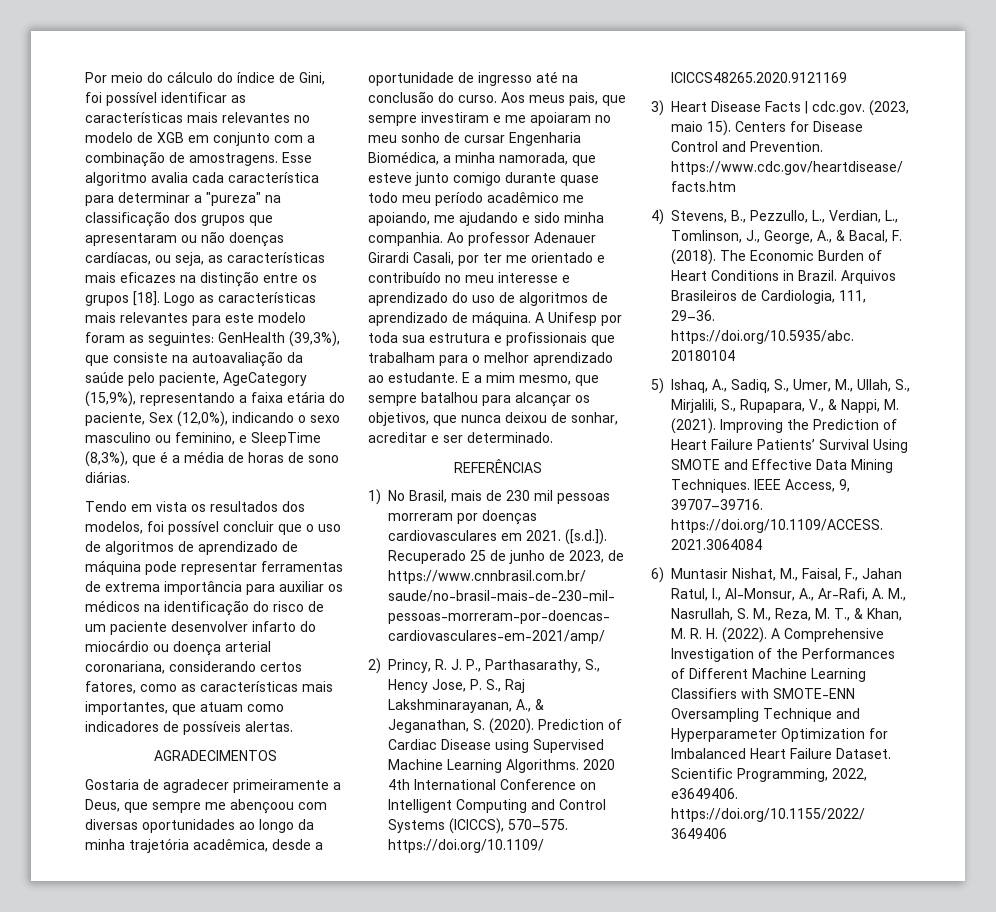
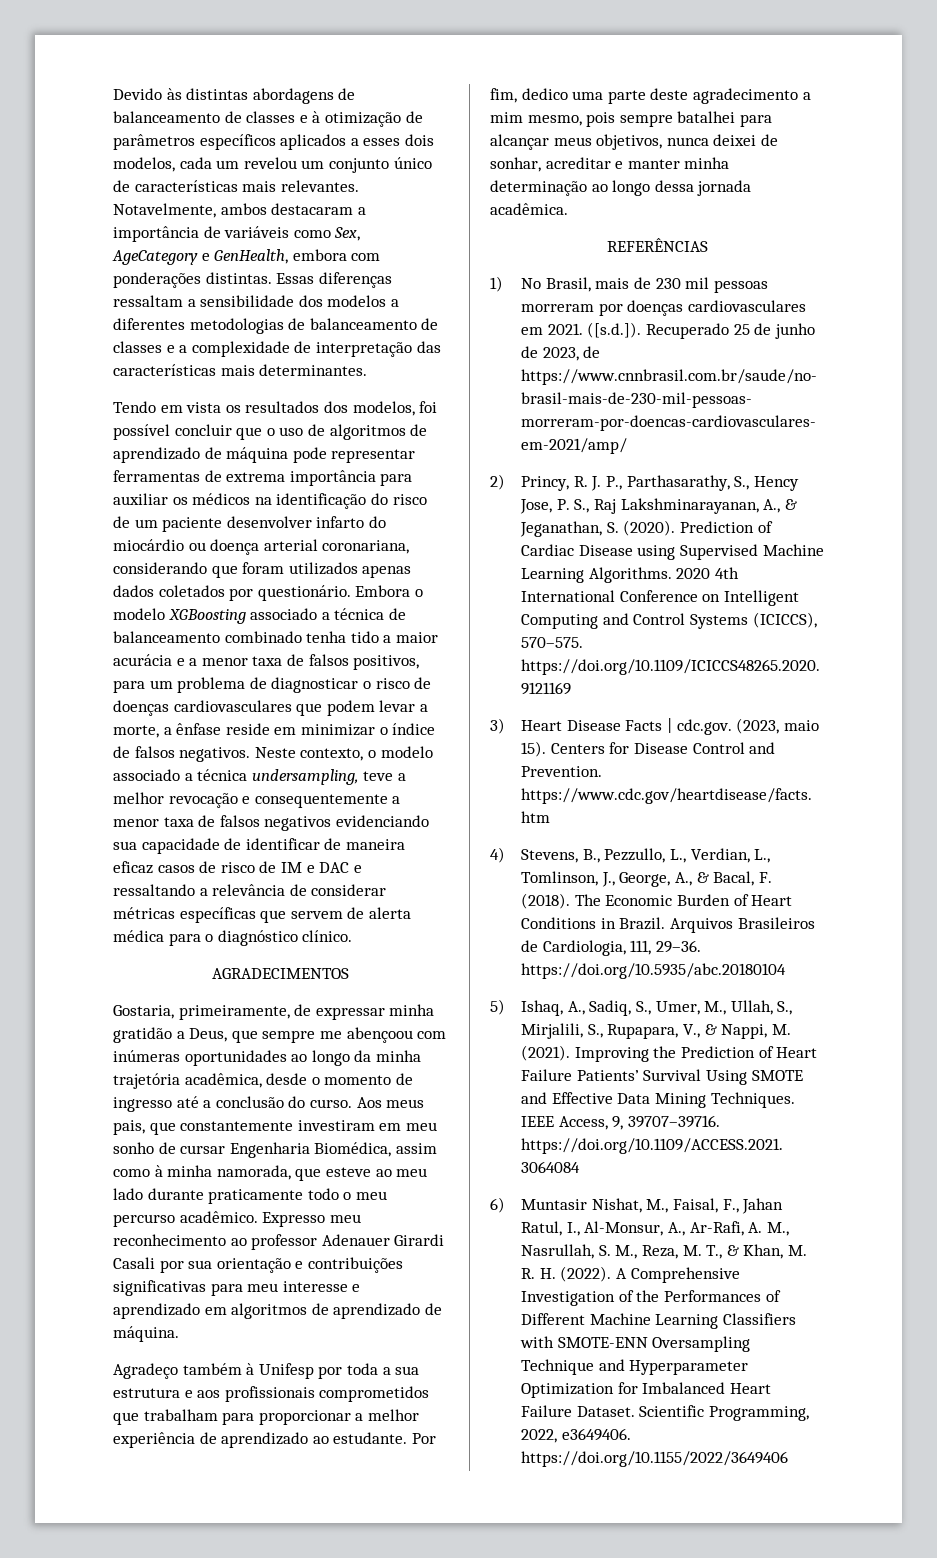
[85,71,325,85] [85,92,246,106] [85,112,310,123] [85,132,315,146] [85,151,312,167] [85,172,319,186] [85,192,281,206] [85,211,273,227] [85,231,284,247] [85,252,325,266] [85,271,317,287] [85,291,316,306] [85,312,306,326] [85,331,340,347] [85,351,303,367] [85,372,307,386] [85,391,345,407] [85,411,340,427] [85,432,321,446] [85,451,339,467] [85,471,130,483] Por meio do cálculo do índice de Gini, foi possível identificar as características mais relevantes no modelo de XGB em conjunto com a combinação de amostragens. Esse algoritmo avalia cada característica para determinar a "pureza" na classificação dos grupos que apresentaram ou não doenças cardíacas, ou seja, as características mais eficazes na distinção entre os grupos [18]. Logo as características mais relevantes para este modelo foram as seguintes: GenHealth (39,3%), que consiste na autoavaliação da saúde pelo paciente, AgeCategory (15,9%), representando a faixa etária do paciente, Sex (12,0%), indicando o sexo masculino ou feminino, e SleepTime (8,3%), que é a média de horas de sono diárias. -> [113,88,356,104] [113,111,423,127] [113,134,434,150] [113,157,432,173] [113,180,359,192] [113,203,366,218] [113,226,361,242] [112,249,381,265] [113,272,392,288] [113,295,399,307] [113,318,439,334] [113,341,441,357] [113,364,368,376] Devido às distintas abordagens de balanceamento de classes e à otimização de parâmetros específicos aplicados a esses dois modelos, cada um revelou um conjunto único de características mais relevantes. Notavelmente, ambos destacaram a importância de variáveis como Sex, AgeCategory e GenHealth, embora com ponderações distintas. Essas diferenças ressaltam a sensibilidade dos modelos a diferentes metodologias de balanceamento de classes e a complexidade de interpretação das características mais determinantes.
[260,662,302,672] [85,681,333,694] [85,701,284,715] [85,721,293,735] [153,750,277,761] [85,779,329,793] certos fatores, como as características mais importantes, que atuam como indicadores de possíveis alertas. // AGRADECIMENTOS // Gostaria de agradecer primeiramente -> [211,562,412,578] [113,585,423,601] [113,608,406,624] [113,631,438,643] [113,654,420,670] [113,677,432,693] [113,700,428,716] [113,723,436,738] [113,746,433,762] [113,769,406,785] [113,792,401,808] [113,815,429,831] [113,838,405,854] [113,861,362,874] [113,884,387,896] [113,907,411,923] [113,930,353,946] [211,968,349,979] [113,1004,435,1020] [113,1027,172,1043] que foram utilizados apenas dados coletados por questionário. Embora o modelo XGBoosting associado a técnica de balanceamento combinado tenha tido a maior acurácia e a menor taxa de falsos positivos, para um problema de diagnosticar o risco de doenças cardiovasculares que podem levar a morte, a ênfase reside em minimizar o índice de falsos negativos. Neste contexto, o modelo associado a técnica undersampling, teve a melhor revocação e consequentemente a menor taxa de falsos negativos evidenciando sua capacidade de identificar de maneira eficaz casos de risco de IM e DAC e ressaltando a relevância de considerar métricas específicas que servem de alerta médica para o diagnóstico clínico. // AGRADECIMENTOS // Gostaria, primeiramente, de expressar minha gratidão
[85,819,138,830] diversas -> [113,1050,180,1062] inúmeras
[315,842,323,850] [368,72,454,86] a oportunidade -> [311,1075,392,1085] o momento
[562,75,578,83] na -> [203,1100,212,1108] a
[368,112,611,126] sempre investiram e me apoiaram no -> [180,1120,402,1131] constantemente investiram em
[443,155,451,163] a -> [395,1143,437,1154] [113,1165,163,1177] assim como à
[415,172,599,186] [368,192,584,206] [368,212,604,226] [368,232,596,246] [368,252,605,266] [368,272,461,283] junto comigo durante quase todo meu período acadêmico me apoiando, me ajudando e sido minha companhia. Ao professor Adenauer Girardi Casali, por ter me orientado e contribuído no -> [375,1168,428,1177] [113,1188,387,1204] [113,1211,361,1227] [113,1234,445,1250] [113,1257,403,1273] [113,1280,243,1296] ao meu lado durante praticamente todo o meu percurso acadêmico. Expresso meu reconhecimento ao professor Adenauer Girardi Casali por sua orientação e contribuições significativas para
[452,292,515,303] do uso de -> [204,1307,227,1315] em
[535,312,544,323] A -> [113,1363,255,1379] // Agradeço também à
(398, 337) none -> [382,1367,391,1375] a
[506,332,615,346] [368,352,613,366] [368,372,599,386] [368,392,590,407] [368,412,618,426] [368,432,553,443] profissionais que trabalham para o melhor aprendizado ao estudante. E a mim mesmo, que sempre batalhou para alcançar os objetivos, que nunca deixou de sonhar, acreditar e ser determinado. -> [197,1386,430,1402] [113,1409,419,1425] [113,1432,436,1448] [490,88,811,104] [490,111,772,127] [490,134,778,150] [490,157,730,172] [490,180,752,196] [490,203,568,215] aos profissionais comprometidos que trabalham para proporcionar a melhor experiência de aprendizado ao estudante. Por fim, dedico uma parte deste agradecimento a mim mesmo, pois sempre batalhei para alcançar meus objetivos, nunca deixei de sonhar, acreditar e manter minha determinação ao longo dessa jornada acadêmica.

